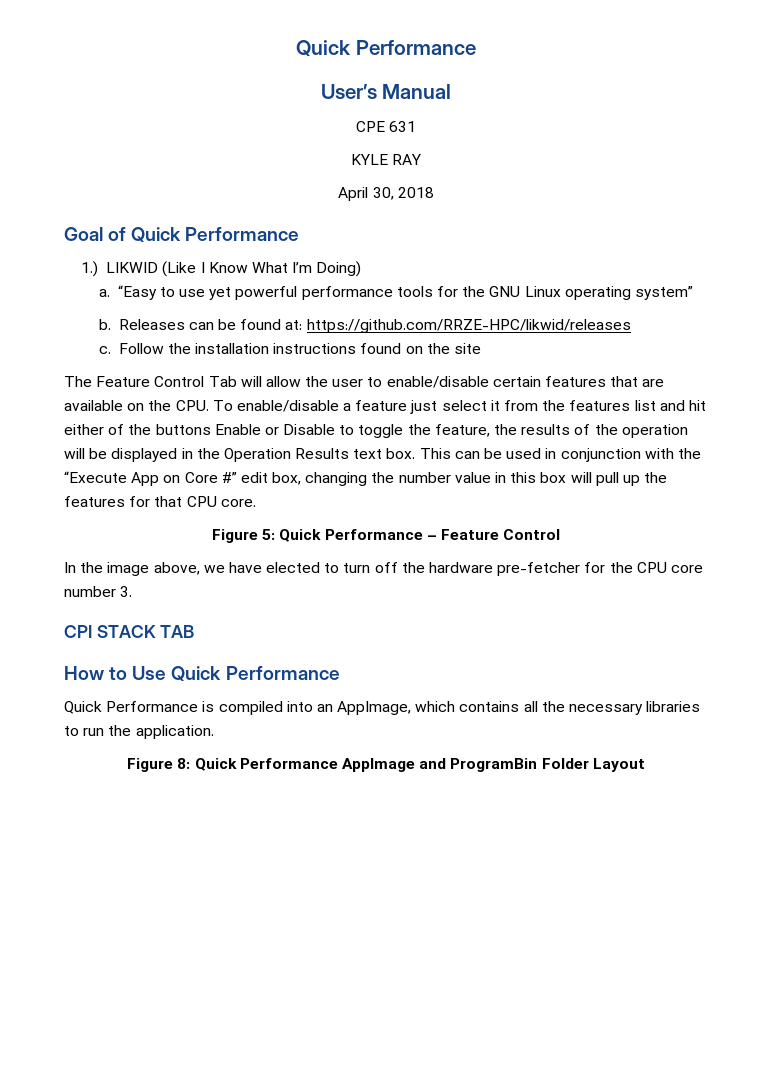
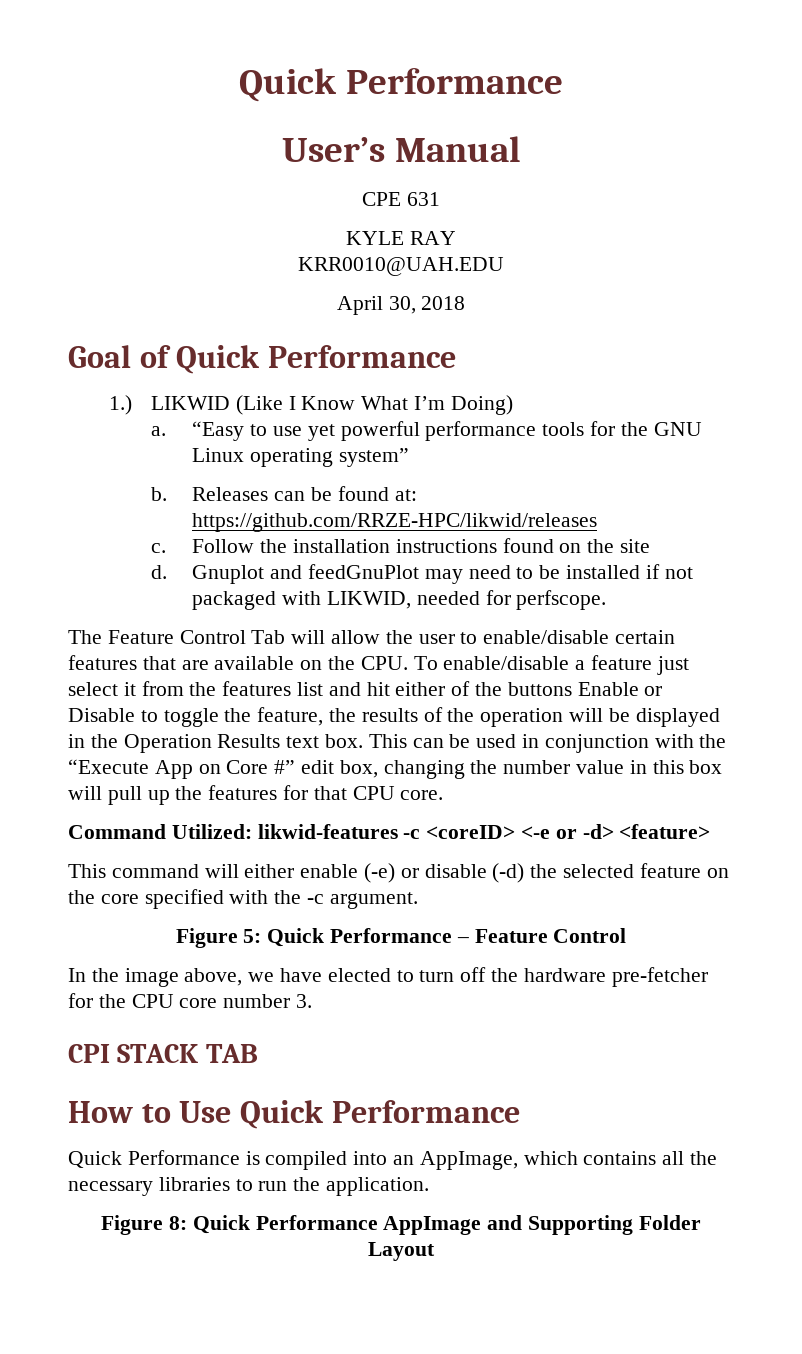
(422, 159) none -> [298,257,504,276] // KRR0010@UAH.EDU
(481, 348) none -> [150,564,693,584] [192,590,607,610] // d. Gnuplot and feedGnuPlot may need to be installed if not packaged with LIKWID, needed for perfscope.
(256, 503) none -> [68,824,711,839] [68,863,729,883] [68,889,418,909] // Command Utilized: likwid-features -c <coreID> <-e or -d> <feature> // This command will either enable (-e) or disable (-d) the selected feature on the core specified with the -c argument.
[450,758,538,772] ProgramBin -> [528,1215,634,1235] Supporting

